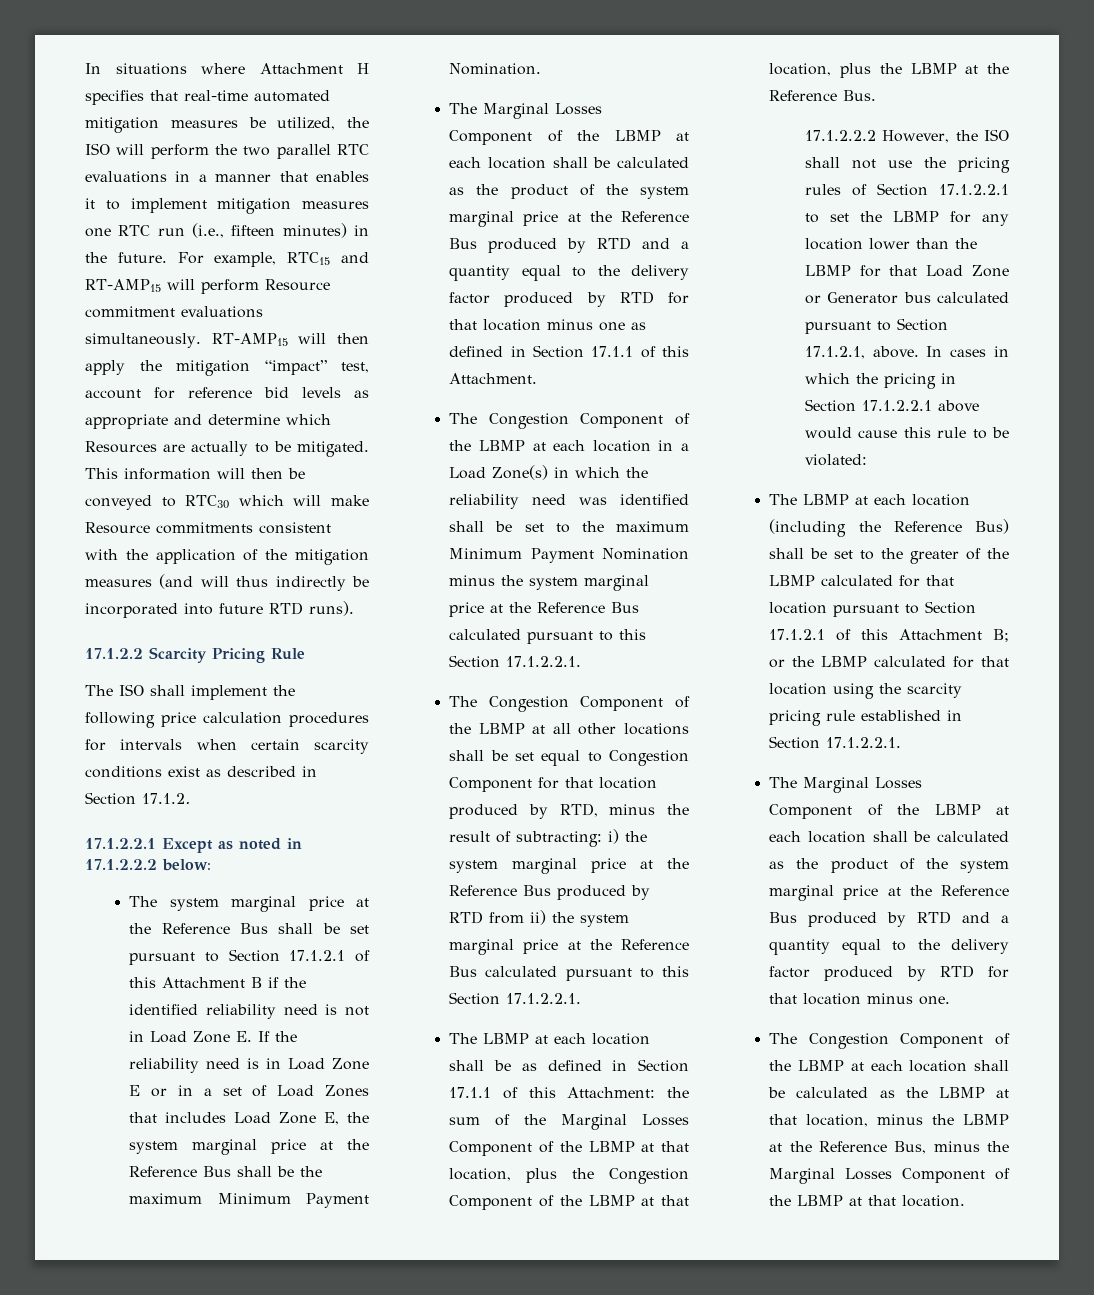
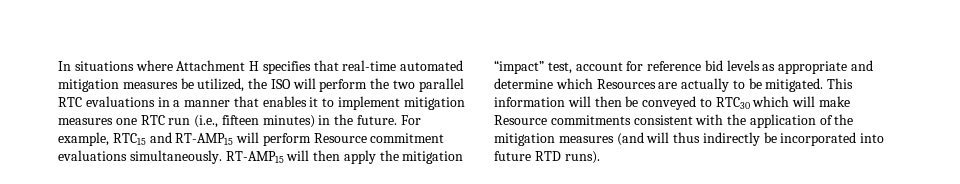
[85,647,305,663] [85,684,295,700] [85,712,369,728] [85,739,369,754] [85,766,317,778] [85,792,190,805] [85,838,302,853] [85,859,211,871] [129,896,370,912] [129,923,369,934] [129,949,371,965] [129,977,307,988] [129,1004,370,1019] [129,1031,298,1043] [129,1058,369,1073] [129,1085,369,1097] [129,1112,369,1125] [129,1139,370,1155] [129,1166,323,1177] [129,1193,369,1208] [449,63,542,75] [449,103,603,119] [449,130,689,145] [449,157,689,169] [449,184,689,199] [449,211,689,227] [449,237,689,253] [449,265,689,281] [449,291,689,307] [449,319,647,331] [449,345,689,358] [449,373,538,384] [449,413,690,429] [449,440,689,452] [449,465,649,480] [449,494,689,509] [449,521,689,533] [449,548,689,563] [449,575,650,591] [449,602,640,617] [449,629,647,644] [449,655,582,668] [449,696,690,712] [449,723,689,735] [449,750,689,766] [449,777,658,792] [449,803,689,819] [449,829,648,847] [449,858,689,874] [449,885,651,900] [449,910,630,927] [449,939,689,955] [449,966,689,981] [449,992,582,1005] [449,1033,651,1045] [449,1059,689,1072] [449,1087,689,1099] [449,1114,689,1130] [449,1141,689,1156] [449,1168,689,1184] [449,1195,689,1210] [769,63,1009,78] [769,90,877,101] [804,129,1009,143] [804,157,1010,173] [804,183,1009,196] [804,211,1009,226] [804,238,977,250] [804,265,1009,277] [804,292,1009,304] [804,318,948,334] [804,346,1009,359] [804,373,956,389] [804,399,979,412] [804,427,1009,439] [804,454,867,466] [769,494,971,506] [769,519,1009,537] [769,548,1009,564] [769,575,955,587] [769,601,977,617] [769,629,1009,642] [769,656,1009,668] [769,683,963,699] [769,710,963,726] [769,736,902,749] [769,777,923,793] [769,804,1009,819] [769,831,1009,843] [769,858,1009,873] [769,885,1009,901] [769,911,1009,927] [769,939,1009,955] [769,965,1009,981] [769,993,951,1005] [769,1033,1010,1049] [769,1060,1009,1072] [768,1087,1009,1098] [769,1114,1009,1127] [769,1141,1009,1154] [769,1168,1010,1184] [769,1195,966,1207] // 17.1.2.2 Scarcity Pricing Rule // The ISO shall implement the following price calculation procedures for intervals when certain scarcity conditions exist as described in Section 17.1.2. // 17.1.2.2.1 Except as noted in 17.1.2.2.2 below: // The system marginal price at the Reference Bus shall be set pursuant to Section 17.1.2.1 of this Attachment B if the identified reliability need is not in Load Zone E. If the reliability need is in Load Zone E or in a set of Load Zones that includes Load Zone E, the system marginal price at the Reference Bus shall be the maximum Minimum Payment Nomination. // The Marginal Losses Component of the LBMP at each location shall be calculated as the product of the system marginal price at the Reference Bus produced by RTD and a quantity equal to the delivery factor produced by RTD for that location minus one as defined in Section 17.1.1 of this Attachment. // The Congestion Component of the LBMP at each location in a Load Zone(s) in which the reliability need was identified shall be set to the maximum Minimum Payment Nomination minus the system marginal price at the Reference Bus calculated pursuant to this Section 17.1.2.2.1. // The Congestion Component of the LBMP at all other locations shall be set equal to Congestion Component for that location produced by RTD, minus the result of subtracting: i) the system marginal price at the Reference Bus produced by RTD from ii) the system marginal price at the Reference Bus calculated pursuant to this Section 17.1.2.2.1. // The LBMP at each location shall be as defined in Section 17.1.1 of this Attachment: the sum of the Marginal Losses Component of the LBMP at that location, plus the Congestion Component of the LBMP at that location, plus the LBMP at the Reference Bus. // 17.1.2.2.2 However, the ISO shall not use the pricing rules of Section 17.1.2.2.1 to set the LBMP for any location lower than the LBMP for that Load Zone or Generator bus calculated pursuant to Section 17.1.2.1, above. In cases in which the pricing in Section 17.1.2.2.1 above would cause this rule to be violated: // The LBMP at each location (including the Reference Bus) shall be set to the greater of the LBMP calculated for that location pursuant to Section 17.1.2.1 of this Attachment B; or the LBMP calculated for that location using the scarcity pricing rule established in Section 17.1.2.2.1. // The Marginal Losses Component of the LBMP at each location shall be calculated as the product of the system marginal price at the Reference Bus produced by RTD and a quantity equal to the delivery factor produced by RTD for that location minus one. // The Congestion Component of the LBMP at each location shall be calculated as the LBMP at that location, minus the LBMP at the Reference Bus, minus the Marginal Losses Component of the LBMP at that location. -> (600, 157) none

